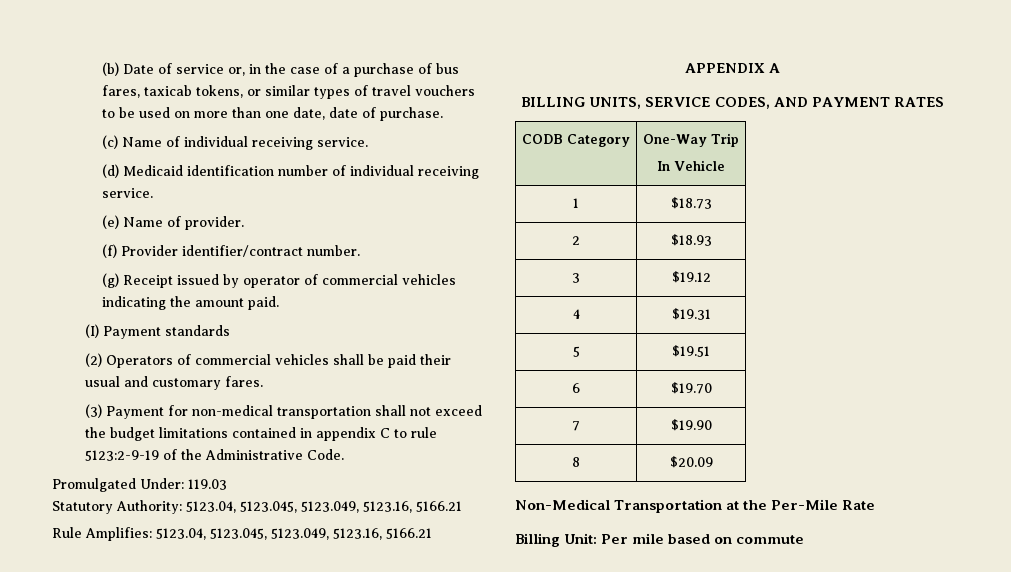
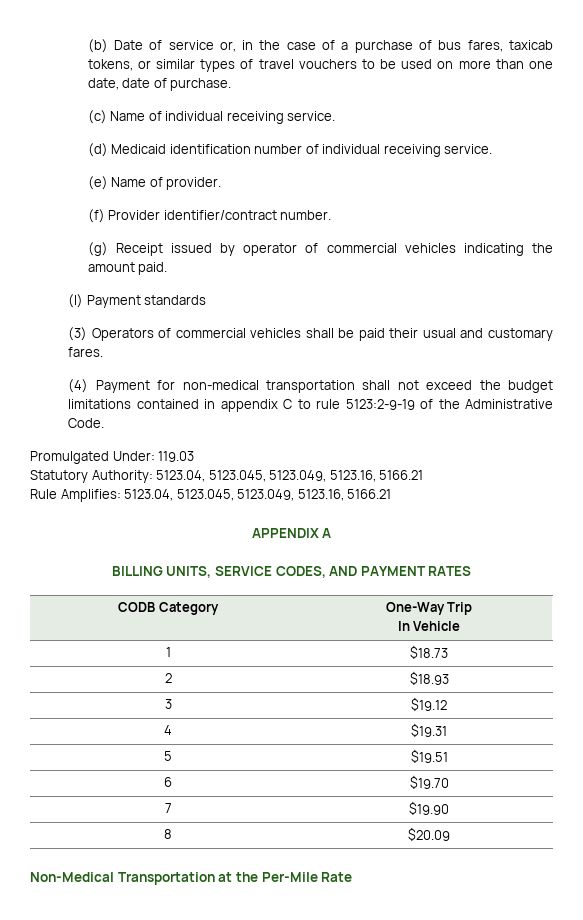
[85,353,103,367] (2) -> [68,327,88,341] (3)
[85,404,103,418] (3) -> [68,379,89,393] (4)
[515,533,805,547] // Billing Unit: Per mile based on commute -> (353, 877) none

